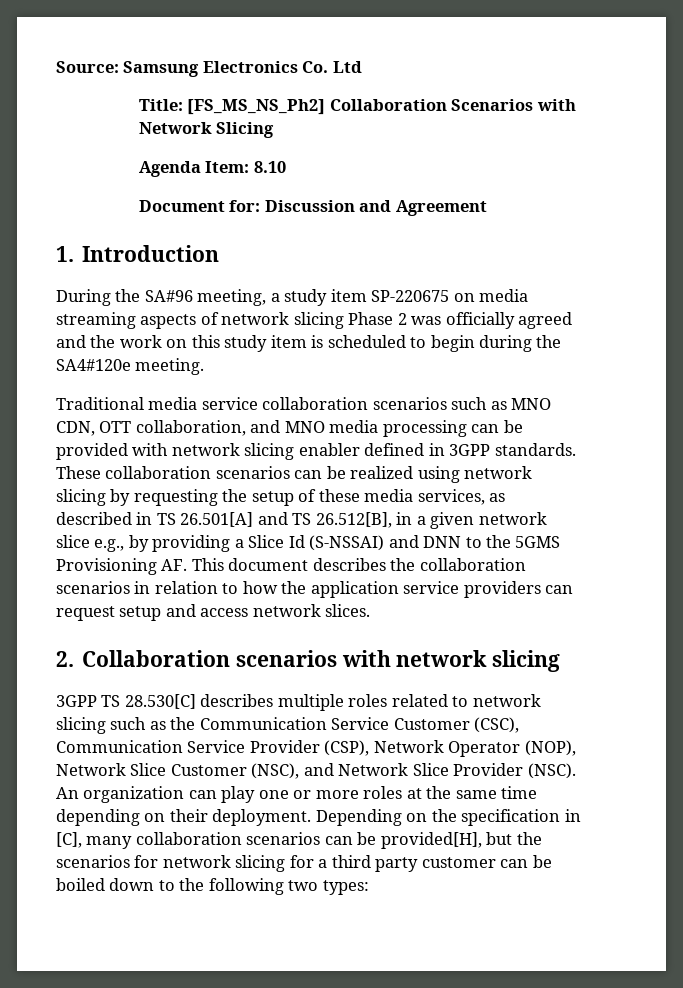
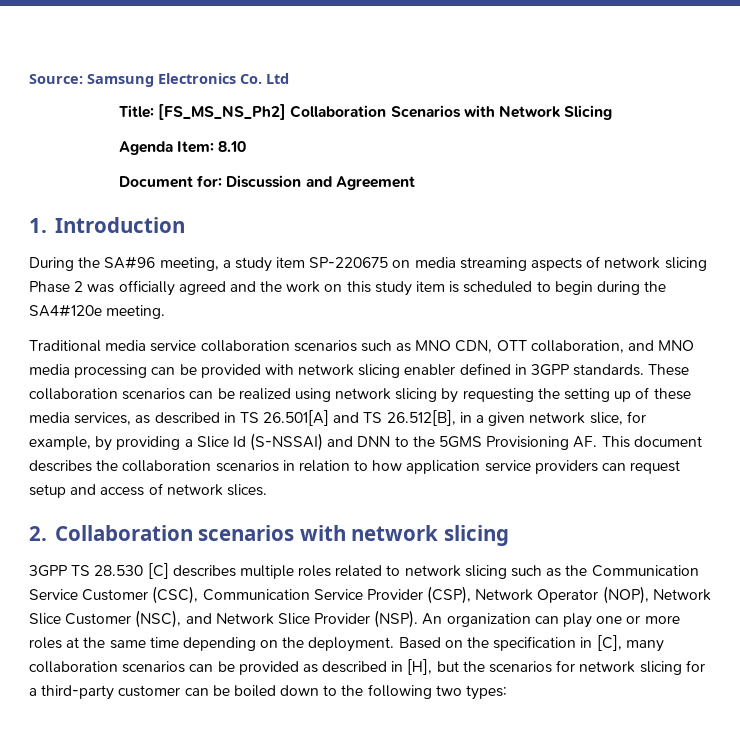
[251,491,294,506] setup -> [564,388,632,402] setting up
[56,535,125,552] slice e.g., -> [589,411,646,425] [29,436,91,450] slice, for example,
[281,581,307,594] the -> (403, 465) none
(249, 612) none -> [148,483,163,495] of
[124,694,196,709] 28.530[C] -> [94,563,169,579] 28.530 [C]
[527,763,576,779] (NSC). -> [374,610,419,628] (NSP).
[169,809,402,826] their deployment. Depending -> [282,637,441,652] the deployment. Based
[380,832,482,849] provided[H], -> [238,659,433,675] provided as described in [H],
[331,855,419,872] third party -> [41,685,115,700] third-party

